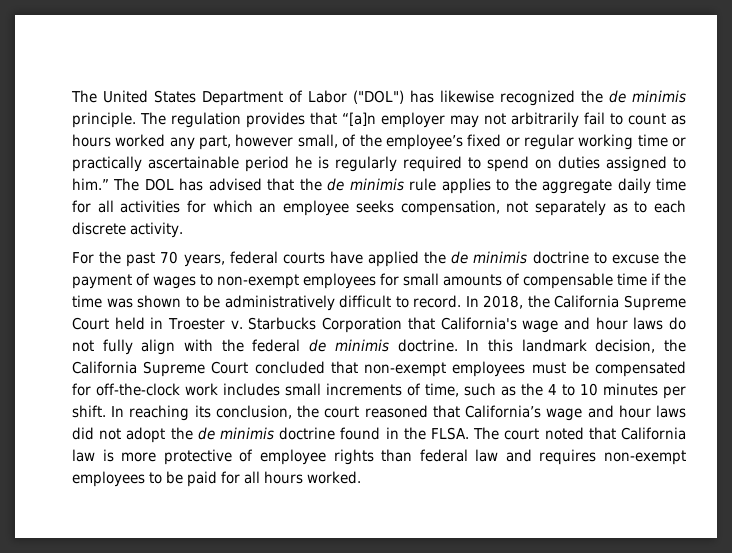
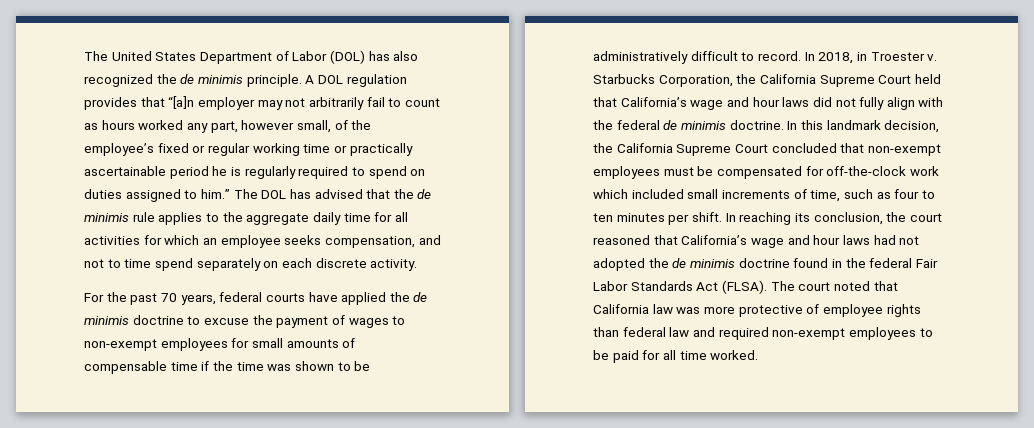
[353,90,494,104] ("DOL") has likewise -> [329,50,419,64] (DOL) has also
[140,112,166,125] The -> [305,75,343,84] A DOL
[506,200,648,216] not separately as to -> [418,235,441,245] [84,258,279,271] and not to time spend separately on
(524, 302) none -> [856,52,938,61] [593,74,733,87] in Troester v. Starbucks Corporation,
[150,317,687,333] in Troester v. Starbucks Corporation that California's wage and hour laws do -> [593,97,832,110] that California’s wage and hour laws did
[223,383,280,396] includes -> [593,189,684,199] which included
[521,383,598,396] the 4 to 10 -> [894,189,935,199] [593,213,613,222] four to ten
[72,427,166,443] did not adopt -> [873,235,920,245] [593,258,645,271] had not adopted
[430,427,469,440] FLSA. -> [869,258,938,268] [593,280,767,294] federal Fair Labor Standards Act (FLSA).
[102,449,114,462] is -> [676,307,701,314] was
[539,449,597,465] requires -> [718,327,769,340] required
[264,471,303,484] hours -> [679,351,707,360] time

